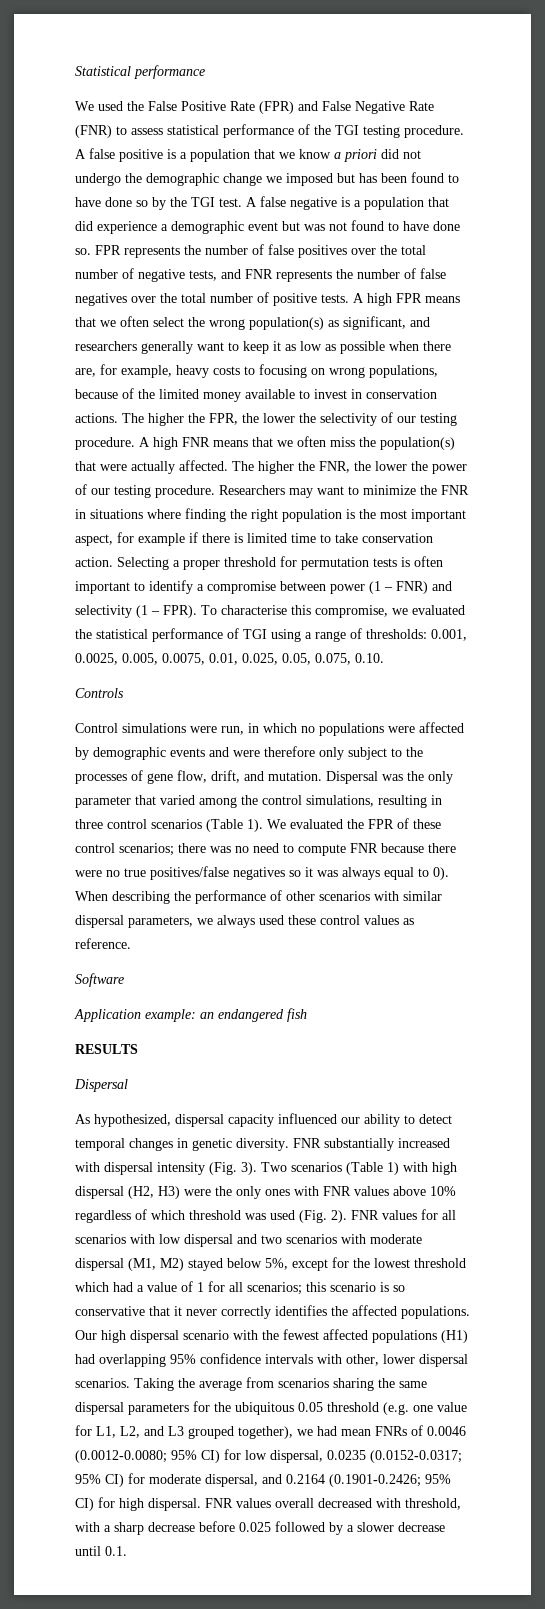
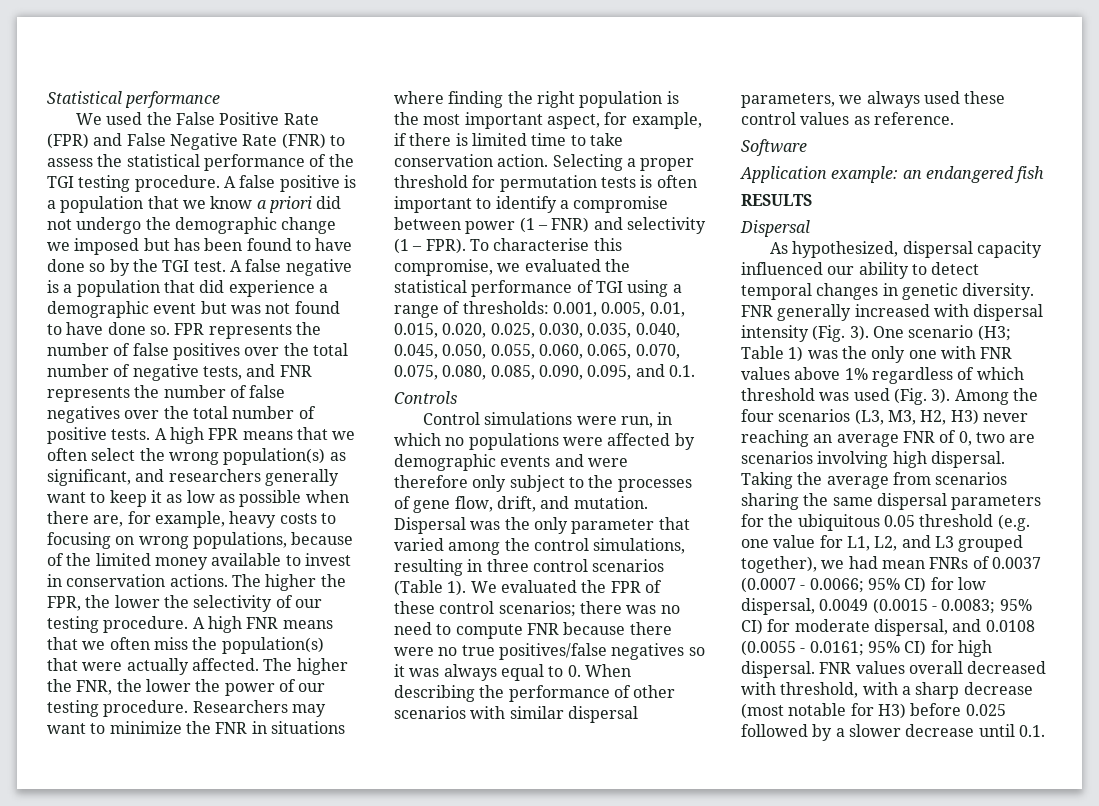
(163, 131) none -> [97,154,123,167] the
[138,533,185,546] example -> [631,112,702,129] example,
[75,653,384,665] 0.0025, 0.005, 0.0075, 0.01, 0.025, 0.05, 0.075, 0.10. -> [601,302,685,317] [394,323,680,338] [394,344,680,359] [394,364,695,380] 0.005, 0.01, 0.015, 0.020, 0.025, 0.030, 0.035, 0.040, 0.045, 0.050, 0.055, 0.060, 0.065, 0.070, 0.075, 0.080, 0.085, 0.090, 0.095, and 0.1.
[433,867,449,880] 0). -> [567,665,581,677] 0.
[324,1138,394,1151] substantially -> [777,304,852,321] generally
[261,1162,457,1175] [75,1186,290,1199] Two scenarios (Table 1) with high dispersal (H2, H3) were the only ones -> [872,325,1011,341] [741,346,937,363] One scenario (H3; Table 1) was the only one
[430,1186,456,1196] 10% -> [844,368,868,380] 1%
[331,1209,456,1223] [75,1234,422,1247] [75,1257,466,1271] [75,1281,405,1295] [75,1305,470,1319] [75,1329,468,1343] [75,1353,468,1367] [75,1378,130,1388] 2). FNR values for all scenarios with low dispersal and two scenarios with moderate dispersal (M1, M2) stayed below 5%, except for the lowest threshold which had a value of 1 for all scenarios; this scenario is so conservative that it never correctly identifies the affected populations. Our high dispersal scenario with the fewest affected populations (H1) had overlapping 95% confidence intervals with other, lower dispersal scenarios. -> [931,388,1038,405] [741,409,1028,425] [741,430,1036,447] [741,451,1005,468] 3). Among the four scenarios (L3, M3, H2, H3) never reaching an average FNR of 0, two are scenarios involving high dispersal.
[427,1426,466,1436] [75,1450,167,1463] 0.0046 (0.0012-0.0080; -> [991,557,1041,569] [741,577,864,593] 0.0037 (0.0007 - 0.0066;
[327,1450,462,1463] 0.0235 (0.0152-0.0317; -> [819,598,996,614] 0.0049 (0.0015 - 0.0083;
[286,1474,421,1487] 0.2164 (0.1901-0.2426; -> [985,620,1035,632] [741,640,864,656] 0.0108 (0.0055 - 0.0161;
(195, 1527) none -> [741,703,906,719] (most notable for H3)

